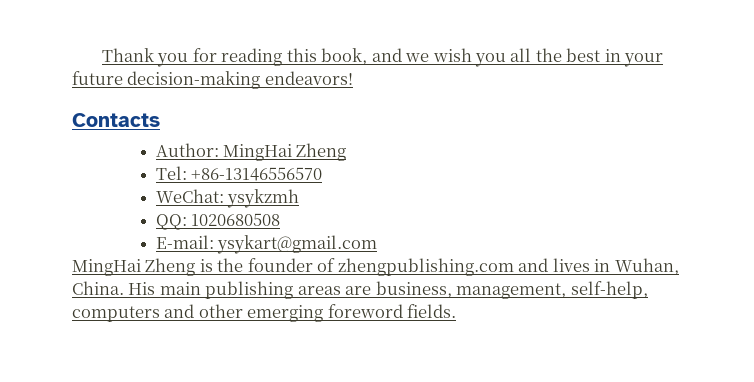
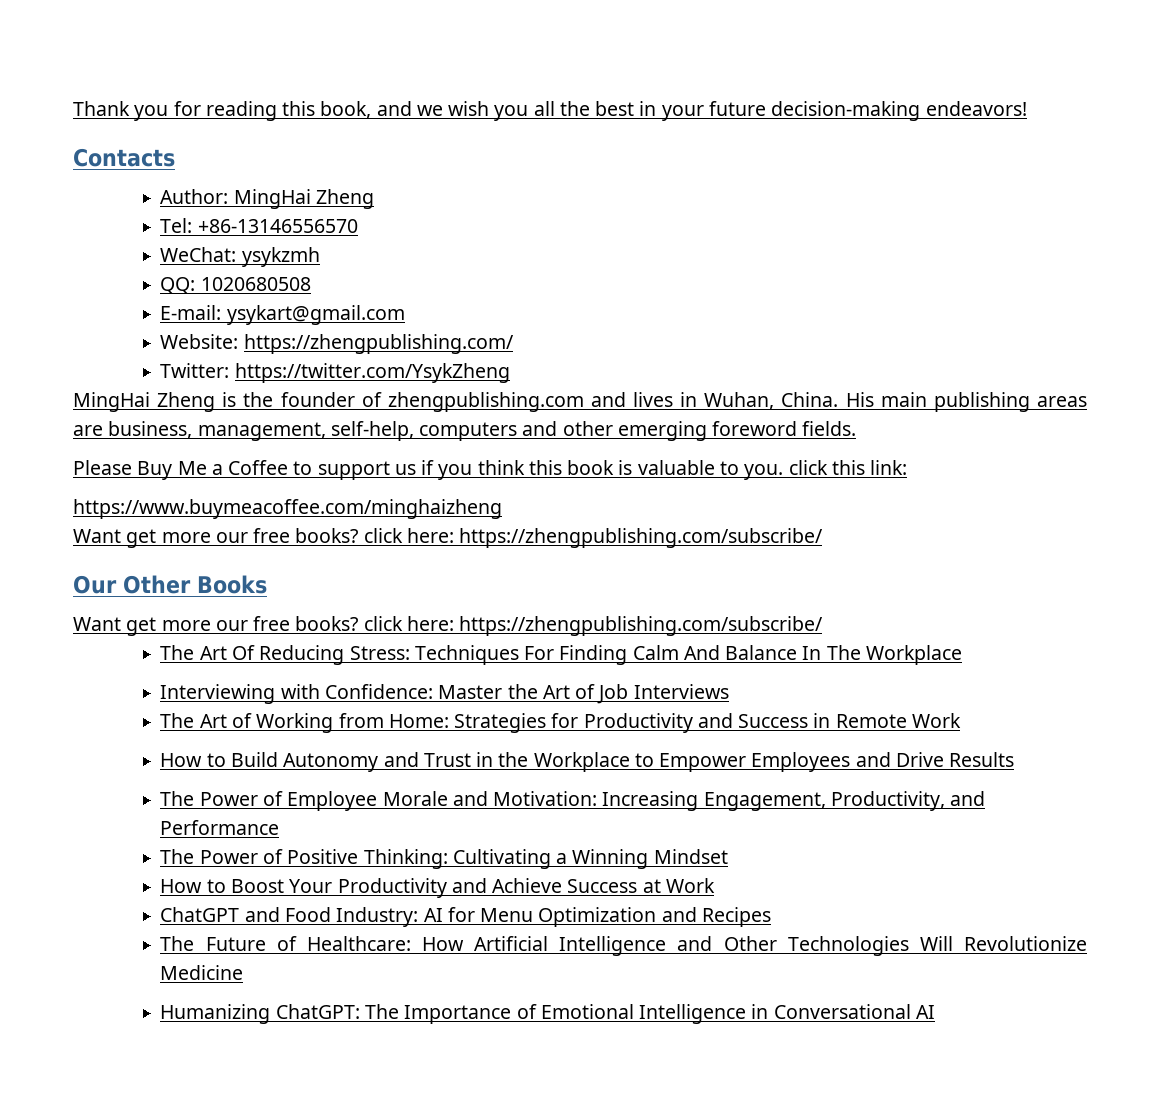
(377, 244) none -> [160,334,514,354] [160,363,510,383] // Website: https://zhengpublishing.com/ // Twitter: https://twitter.com/YsykZheng
(457, 311) none -> [73,460,908,480] [73,499,502,519] [73,528,824,548] [73,575,267,594] [73,616,824,636] [160,645,962,665] [160,684,729,704] [160,713,961,733] [160,752,1015,772] [160,791,986,811] [160,820,280,835] [160,849,728,869] [160,878,715,898] [160,907,771,927] [160,936,1087,956] [160,965,244,980] [160,1004,935,1024] // Please Buy Me a Coffee to support us if you think this book is valuable to you. click this link: // https://www.buymeacoffee.com/minghaizheng // Want get more our free books? click here: https://zhengpublishing.com/subscribe/ // Our Other Books // Want get more our free books? click here: https://zhengpublishing.com/subscribe/ // The Art Of Reducing Stress: Techniques For Finding Calm And Balance In The Workplace // Interviewing with Confidence: Master the Art of Job Interviews // The Art of Working from Home: Strategies for Productivity and Success in Remote Work // How to Build Autonomy and Trust in the Workplace to Empower Employees and Drive Results // The Power of Employee Morale and Motivation: Increasing Engagement, Productivity, and Performance // The Power of Positive Thinking: Cultivating a Winning Mindset // How to Boost Your Productivity and Achieve Success at Work // ChatGPT and Food Industry: AI for Menu Optimization and Recipes // The Future of Healthcare: How Artificial Intelligence and Other Technologies Will Revolutionize Medicine // Humanizing ChatGPT: The Importance of Emotional Intelligence in Conversational AI

